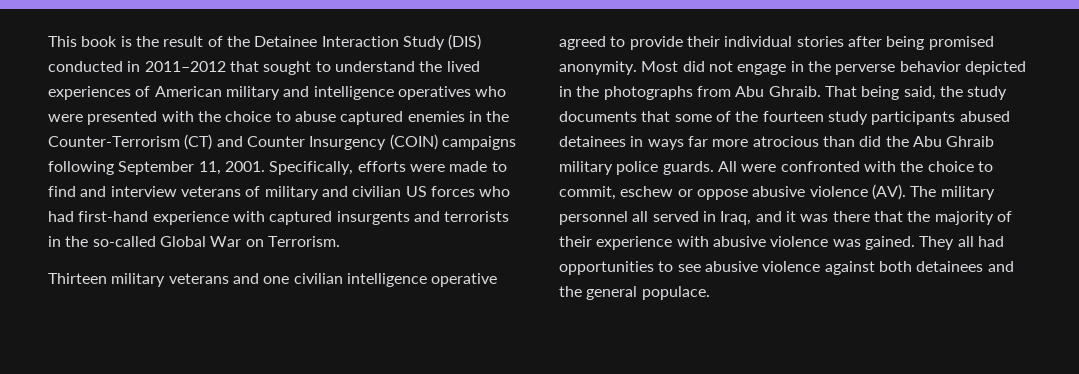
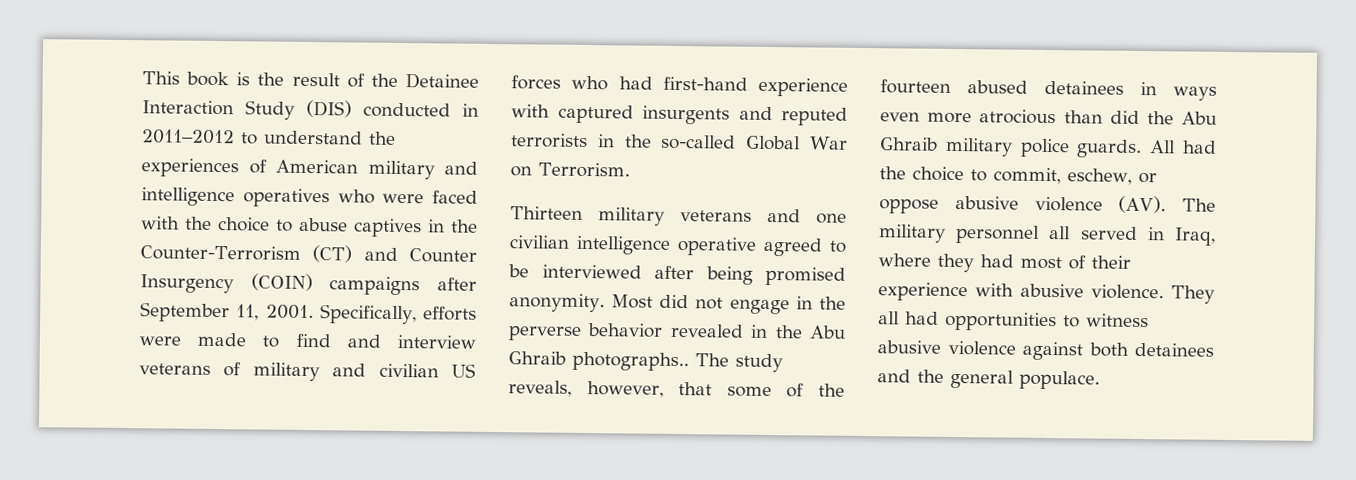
[229,61,312,75] that sought -> (235, 137) none
[446,61,480,72] lived -> (396, 138) none
[87,111,158,125] presented -> [432,190,478,204] faced
[340,111,465,125] captured enemies -> [354,218,422,238] captives
[48,161,114,175] following -> [437,277,477,291] after
(440, 216) none -> [781,107,848,126] reputed
[629,36,844,50] provide their individual stories -> [508,264,642,279] be interviewed
[964,61,1026,75] [559,86,1008,100] [559,111,637,122] depicted in the photographs from Abu Ghraib. That being said, the study documents -> [669,323,846,339] [508,351,783,373] [508,380,664,398] revealed in the Abu Ghraib photographs.. The study reveals, however,
[827,111,956,125] study participants -> (951, 86) none
[687,136,708,147] far -> [880,112,920,122] even
[741,161,896,172] were confronted with -> [1182,140,1217,154] had
[620,186,674,197] eschew -> [1067,168,1132,185] eschew,
[755,211,994,225] and it was there that the majority -> [878,253,1062,273] where they had most
[770,236,915,250] violence was gained. -> [1091,284,1164,300] violence.
[677,264,701,272] see -> [1086,313,1149,328] witness

